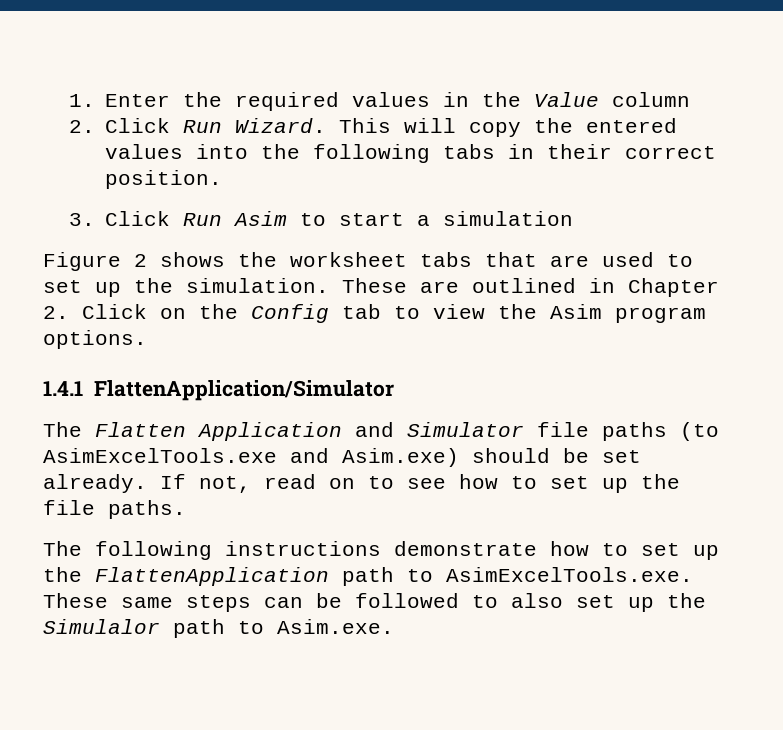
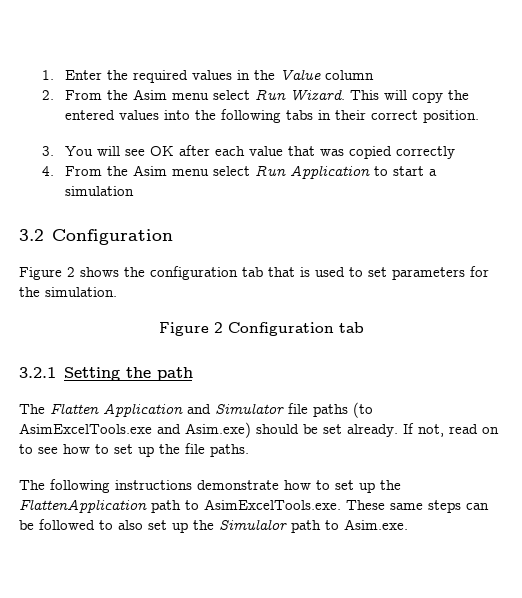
[105,118,171,133] Click -> [64,89,250,100] From the Asim menu select
[105,211,288,226] Click Run Asim -> [64,145,455,159] [41,165,370,179] You will see OK after each value that was copied correctly // 4. From the Asim menu select Run Application
(574, 218) none -> [19,229,173,245] // 3.2 Configuration
[290,252,589,267] worksheet tabs that are -> [150,266,310,280] configuration tab that is
[95,282,121,297] up -> [392,266,489,280] parameters for
[342,278,719,297] [43,304,706,323] [43,330,147,349] [43,380,394,401] These are outlined in Chapter 2. Click on the Config tab to view the Asim program options. // 1.4.1 FlattenApplication/Simulator -> [158,322,364,336] [19,367,193,381] // Figure 2 Configuration tab // 3.2.1 Setting the path

